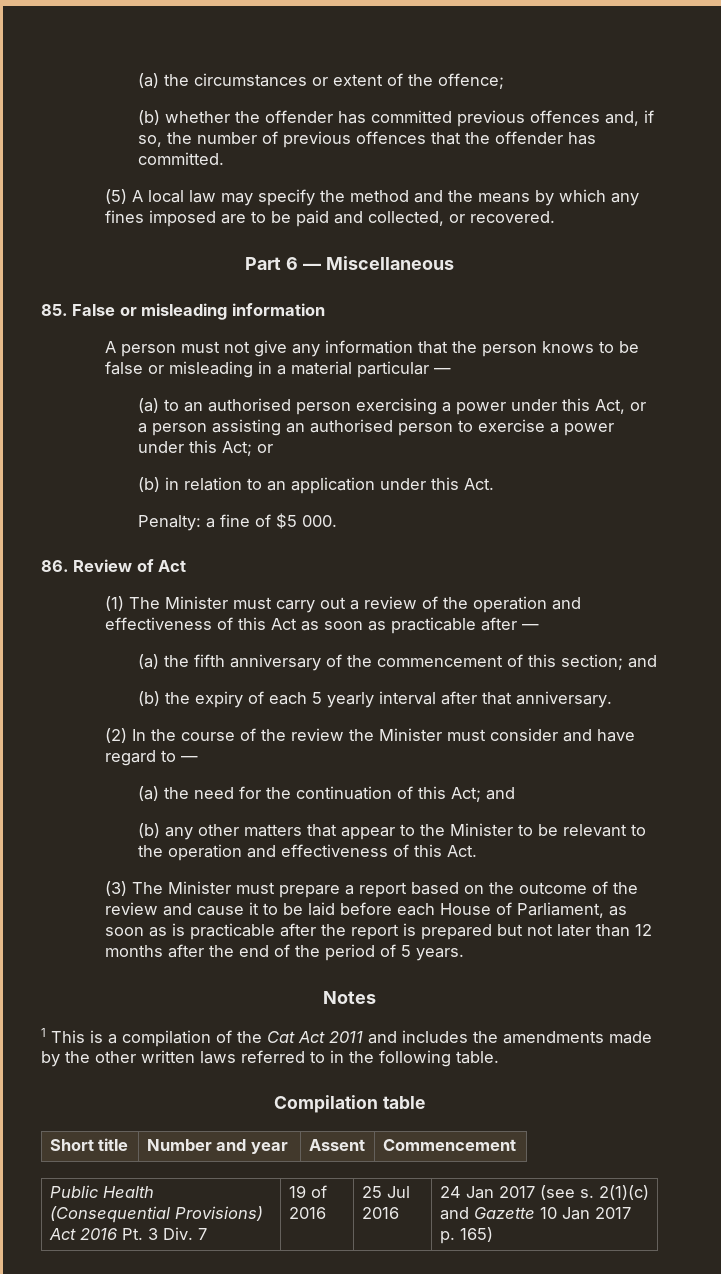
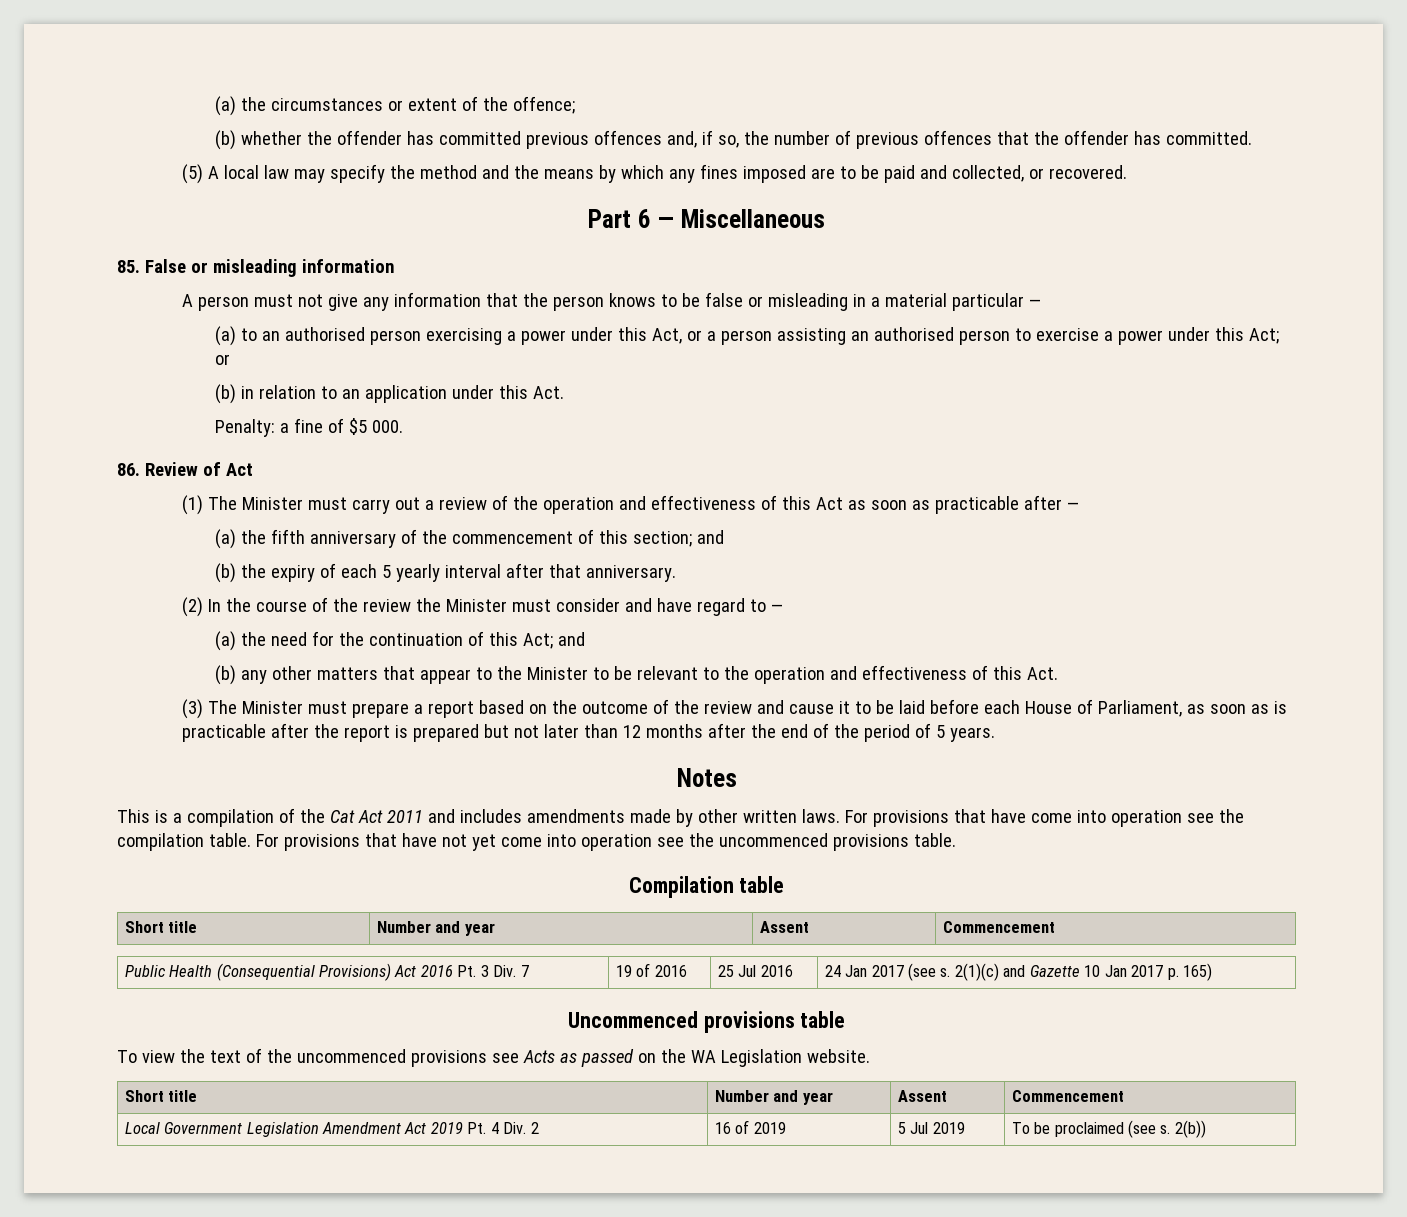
[41,1028,46,1037] 1 -> (737, 777) none
[473,1031,498,1043] the -> (522, 816) none
[65,1051,90,1063] the -> (693, 818) none
[200,1050,451,1067] laws referred to in the following -> [801,809,1244,827] [117,833,909,851] laws. For provisions that have come into operation see the compilation table. For provisions that have not yet come into operation see the uncommenced provisions
(493, 1234) none -> [567,1011,846,1033] [117,1048,870,1067] [124,1090,198,1102] [714,1090,833,1105] [897,1090,947,1102] [1011,1090,1124,1102] [124,1122,539,1137] [714,1120,786,1134] [897,1122,965,1134] [1011,1120,1206,1138] // Uncommenced provisions table // To view the text of the uncommenced provisions see Acts as passed on the WA Legislation website. // Short title | Number and year | Assent | Commencement // Local Government Legislation Amendment Act 2019 Pt. 4 Div. 2 | 16 of 2019 | 5 Jul 2019 | To be proclaimed (see s. 2(b))

